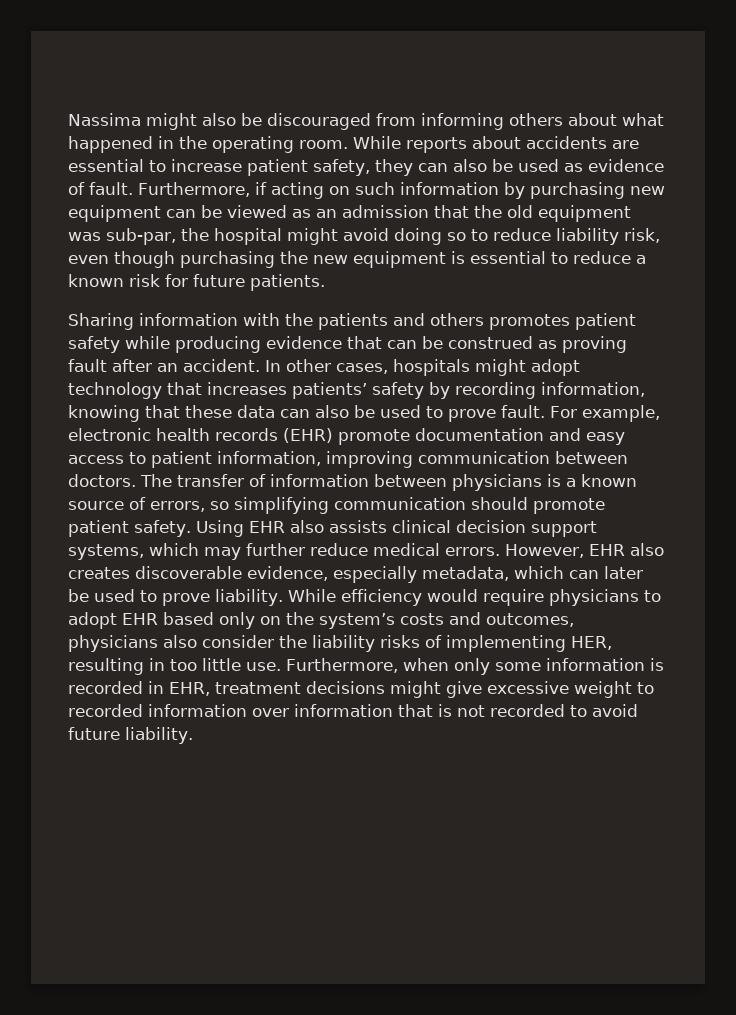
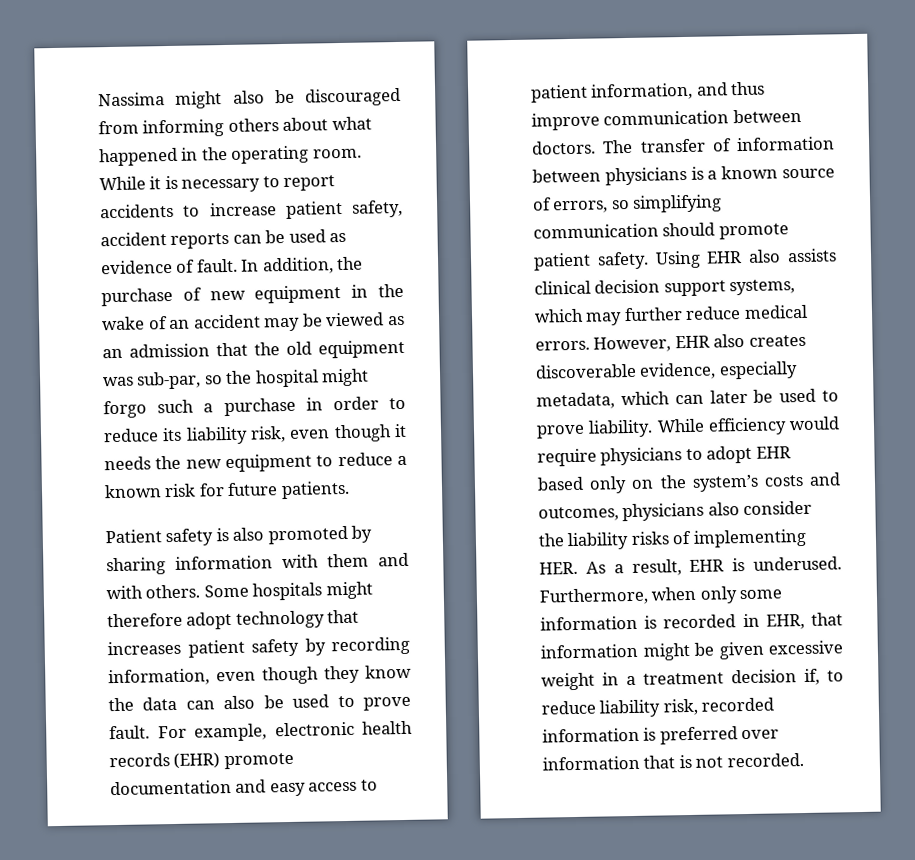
[406,136,639,153] [68,159,144,172] reports about accidents are essential -> [149,175,336,193] [100,203,174,219] it is necessary to report accidents
[375,159,487,176] they can also -> [100,232,262,249] accident reports can
[138,182,665,199] [68,205,196,222] Furthermore, if acting on such information by purchasing new equipment can -> [240,256,364,275] [101,283,405,307] [101,314,301,332] In addition, the purchase of new equipment in the wake of an accident may
(176, 236) none -> [204,375,223,385] so
[343,228,551,245] avoid doing so to reduce -> [103,396,406,419] [103,427,183,443] forgo such a purchase in order to reduce its
[180,251,275,268] purchasing -> [394,423,407,438] [104,456,151,471] it needs
[451,251,546,264] is essential -> (312, 463) none
[68,313,636,330] [68,336,627,353] [68,359,388,374] Sharing information with the patients and others promotes patient safety while producing evidence that can be construed as proving fault after an accident. In other cases, -> [105,525,373,547] [106,552,409,576] [106,584,249,600] Patient safety is also promoted by sharing information with them and with others. Some
(526, 367) none -> [107,612,183,628] therefore
[292,382,367,399] patients’ -> [187,639,245,658] patient
[68,405,232,422] knowing that these -> [216,664,412,685] [108,697,134,712] even though they know the
[326,451,413,468] improving -> [695,81,766,96] [531,112,600,131] and thus improve
[571,636,612,650] [68,658,281,675] HER, resulting in too little use. -> [539,556,842,576] HER. As a result, EHR is underused.
[215,681,654,698] [68,704,247,717] treatment decisions might give excessive weight to recorded information -> [811,612,843,626] [540,640,843,661] [541,668,844,691] [541,697,775,718] [542,726,738,745] that information might be given excessive weight in a treatment decision if, to reduce liability risk, recorded information is preferred
[490,704,638,717] [68,727,193,744] recorded to avoid future liability. -> [726,753,804,768] recorded.

